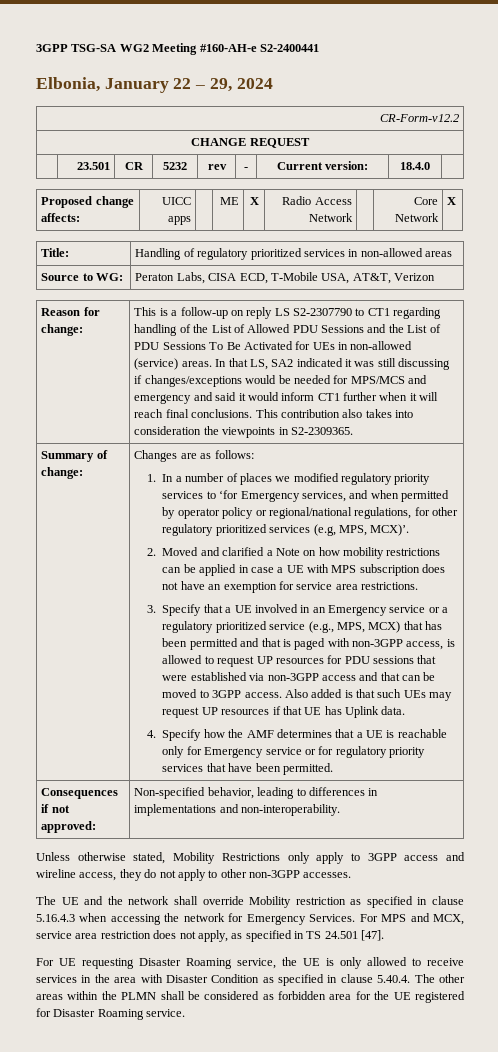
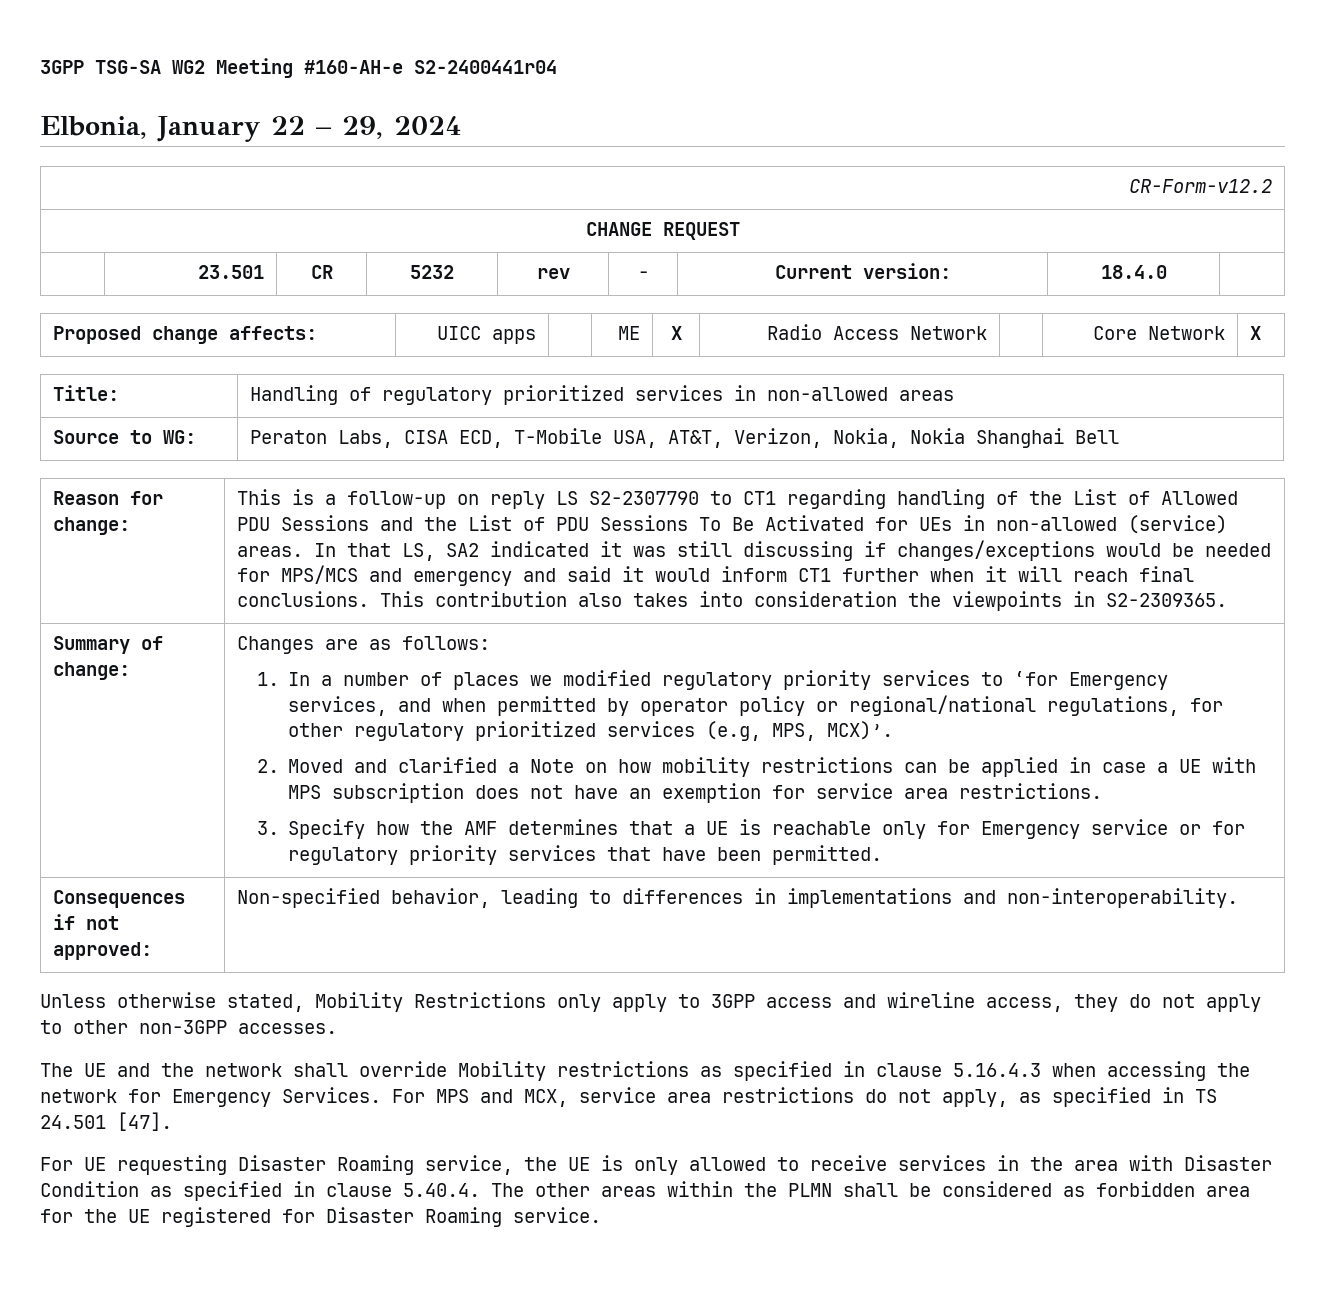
[259,44,319,52] S2-2400441 -> [414,60,557,74] S2-2400441r04
[394,273,436,281] Verizon -> [733,428,1119,448] Verizon, Nokia, Nokia Shanghai Bell
[203,604,449,616] [162,621,443,633] [162,638,455,650] [162,655,437,667] [162,672,436,681] [162,689,453,701] [162,706,406,718] [147,729,202,741] that a UE involved in an Emergency service or a regulatory prioritized service (e.g., MPS, MCX) that has been permitted and that is paged with non-3GPP access, is allowed to request UP resources for PDU sessions that were established via non-3GPP access and that can be moved to 3GPP access. Also added is that such UEs may request UP resources if that UE has Uplink data. // 4. Specify -> (366, 829) none
[295,897,346,905] restriction -> [557,1061,689,1077] restrictions
[100,930,177,939] restriction does -> [722,1087,887,1103] restrictions do

